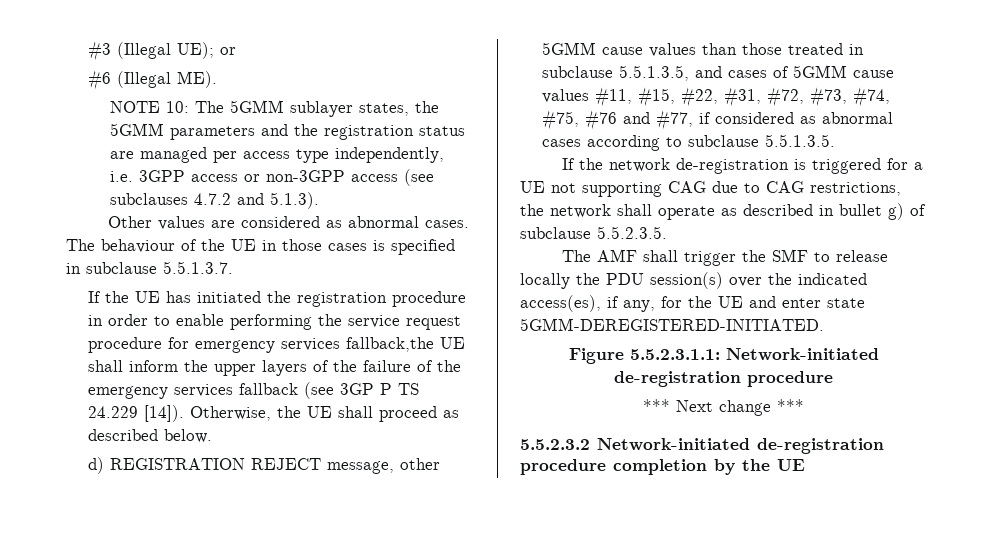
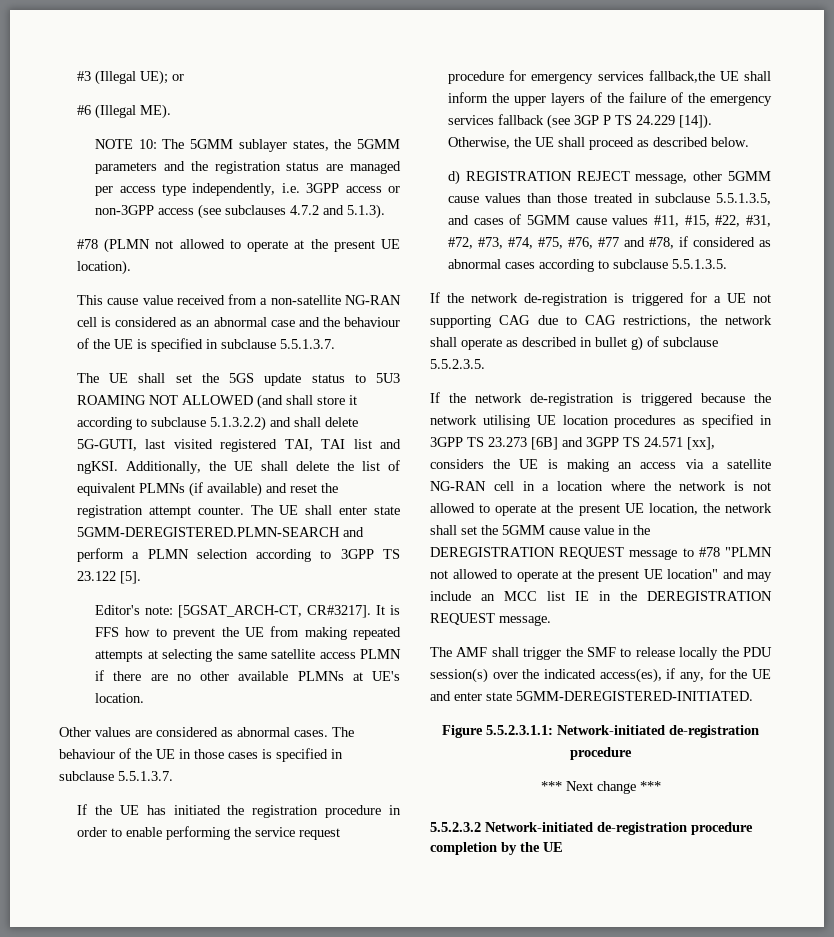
(320, 200) none -> [77,238,400,253] [77,260,132,275] [77,294,401,305] [77,317,400,327] [77,338,336,352] [77,373,400,386] [77,394,358,409] [77,416,359,431] [77,439,401,452] [77,460,401,474] [77,482,339,497] [77,505,400,518] [77,527,365,537] [77,548,401,562] [77,571,142,584] [95,605,400,618] [95,626,402,640] [95,649,402,662] [95,670,401,681] [95,693,145,703] // #78 (PLMN not allowed to operate at the present UE location). // This cause value received from a non-satellite NG-RAN cell is considered as an abnormal case and the behaviour of the UE is specified in subclause 5.5.1.3.7. // The UE shall set the 5GS update status to 5U3 ROAMING NOT ALLOWED (and shall store it according to subclause 5.1.3.2.2) and shall delete 5G-GUTI, last visited registered TAI, TAI list and ngKSI. Additionally, the UE shall delete the list of equivalent PLMNs (if available) and reset the registration attempt counter. The UE shall enter state 5GMM-DEREGISTERED.PLMN-SEARCH and perform a PLMN selection according to 3GPP TS 23.122 [5]. // Editor's note: [5GSAT_ARCH-CT, CR#3217]. It is FFS how to prevent the UE from making repeated attempts at selecting the same satellite access PLMN if there are no other available PLMNs at UE's location.
[585,110,694,130] #76 and #77, -> [568,237,675,249] #76, #77 and #78,
(667, 232) none -> [430,392,771,406] [430,414,772,428] [430,437,715,450] [430,459,771,472] [430,481,771,491] [430,503,772,516] [430,525,650,535] [430,547,772,560] [430,569,772,582] [430,591,772,601] [430,613,551,626] // If the network de-registration is triggered because the network utilising UE location procedures as specified in 3GPP TS 23.273 [6B] and 3GPP TS 24.571 [xx], considers the UE is making an access via a satellite NG-RAN cell in a location where the network is not allowed to operate at the present UE location, the network shall set the 5GMM cause value in the DEREGISTRATION REQUEST message to #78 "PLMN not allowed to operate at the present UE location" and may include an MCC list IE in the DEREGISTRATION REQUEST message.

